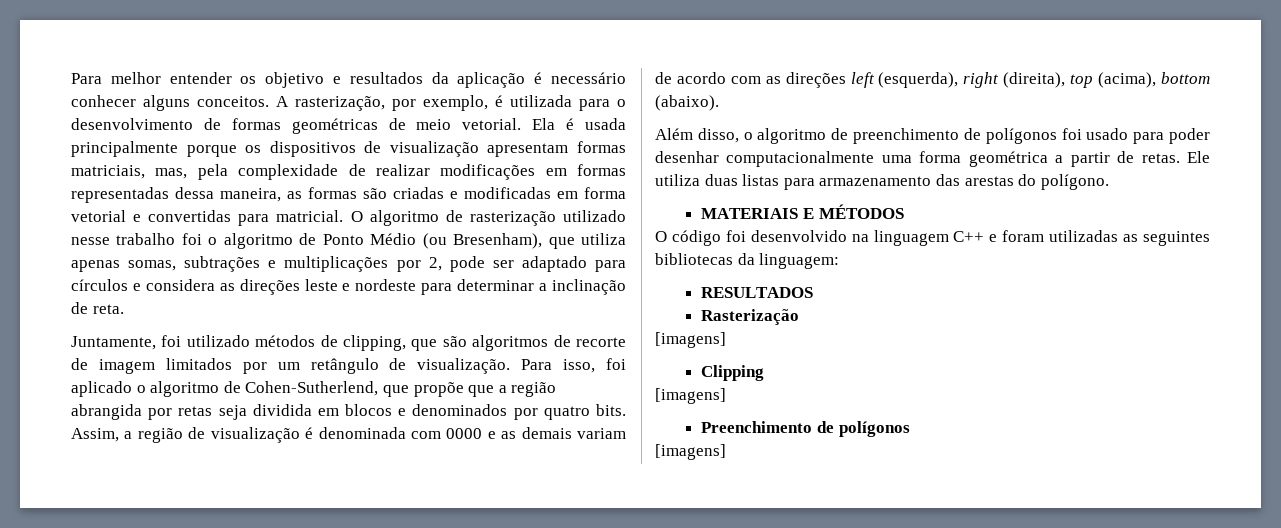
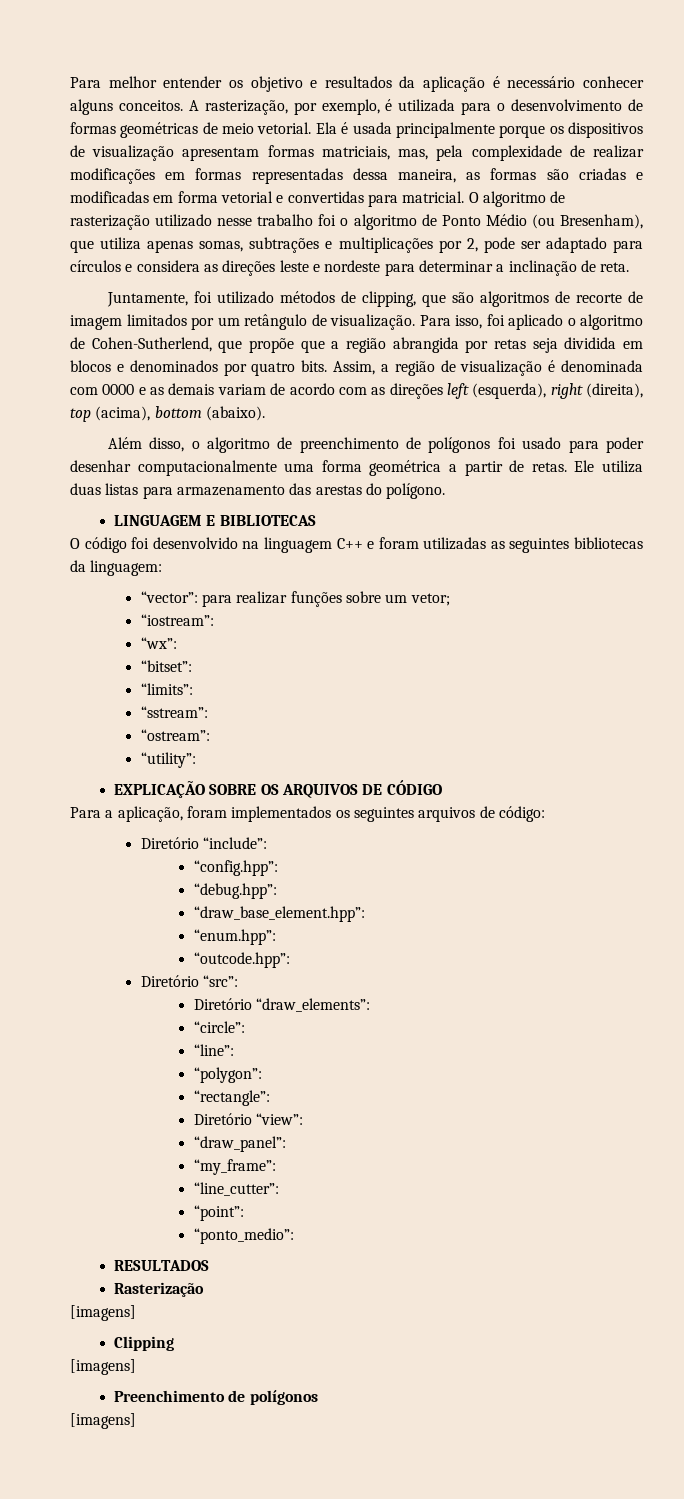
[701,204,904,219] MATERIAIS E MÉTODOS -> [114,515,316,526] LINGUAGEM E BIBLIOTECAS
(840, 261) none -> [140,591,450,607] [140,614,214,626] [140,637,177,649] [140,660,192,672] [140,683,193,695] [140,706,208,718] [140,729,210,741] [140,752,196,768] [114,780,442,798] [70,806,545,822] [140,837,267,849] [193,860,278,876] [193,883,277,899] [193,906,365,922] [193,929,276,945] [193,952,290,968] [140,975,238,987] [193,998,370,1012] [193,1021,245,1033] [193,1044,234,1056] [193,1067,262,1083] [193,1090,270,1106] [193,1113,303,1125] [193,1136,286,1152] [193,1159,276,1175] [193,1182,279,1196] [193,1205,244,1221] [193,1228,294,1244] // “vector”: para realizar funções sobre um vetor; // “iostream”: // “wx”: // “bitset”: // “limits”: // “sstream”: // “ostream”: // “utility”: // EXPLICAÇÃO SOBRE OS ARQUIVOS DE CÓDIGO // Para a aplicação, foram implementados os seguintes arquivos de código: // Diretório “include”: // “config.hpp”: // “debug.hpp”: // “draw_base_element.hpp”: // “enum.hpp”: // “outcode.hpp”: // Diretório “src”: // Diretório “draw_elements”: // “circle”: // “line”: // “polygon”: // “rectangle”: // Diretório “view”: // “draw_panel”: // “my_frame”: // “line_cutter”: // “point”: // “ponto_medio”:

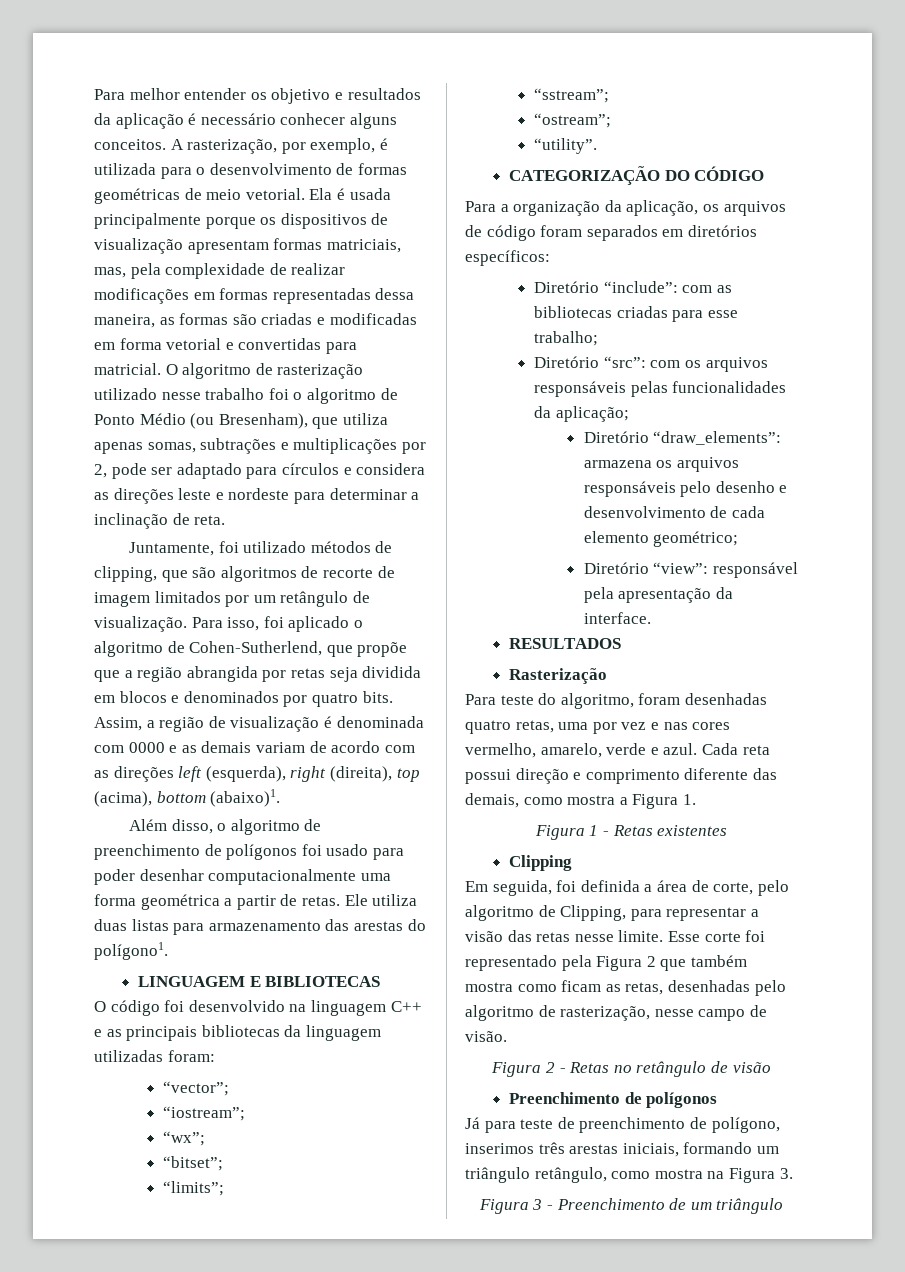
[205,406,265,421] (abaixo). -> [210,789,281,807] (abaixo)1.
[386,483,446,499] polígono. -> [94,942,168,960] polígono1.
[378,537,643,553] [70,560,163,576] [140,591,450,607] [140,614,214,626] [140,637,177,649] [140,660,192,672] [140,683,193,695] [140,706,208,718] [140,729,210,741] [140,752,196,768] [114,780,442,798] [70,806,545,822] [140,837,267,849] [193,860,278,876] [193,883,277,899] [193,906,365,922] [193,929,276,945] [193,952,290,968] [140,975,238,987] [193,998,370,1012] [193,1021,245,1033] [193,1044,234,1056] [193,1067,262,1083] [193,1090,270,1106] [193,1113,303,1125] [193,1136,286,1152] [193,1159,276,1175] [193,1182,279,1196] [193,1205,244,1221] [193,1228,294,1244] [114,1260,210,1271] [114,1282,205,1297] [70,1305,136,1321] [114,1336,175,1351] [70,1359,136,1375] [114,1390,318,1405] [70,1413,136,1429] foram utilizadas as seguintes bibliotecas da linguagem: // “vector”: para realizar funções sobre um vetor; // “iostream”: // “wx”: // “bitset”: // “limits”: // “sstream”: // “ostream”: // “utility”: // EXPLICAÇÃO SOBRE OS ARQUIVOS DE CÓDIGO // Para a aplicação, foram implementados os seguintes arquivos de código: // Diretório “include”: // “config.hpp”: // “debug.hpp”: // “draw_base_element.hpp”: // “enum.hpp”: // “outcode.hpp”: // Diretório “src”: // Diretório “draw_elements”: // “circle”: // “line”: // “polygon”: // “rectangle”: // Diretório “view”: // “draw_panel”: // “my_frame”: // “line_cutter”: // “point”: // “ponto_medio”: // RESULTADOS // Rasterização // [imagens] // Clipping // [imagens] // Preenchimento de polígonos // [imagens] -> [106,1025,381,1041] [94,1050,215,1062] [163,1081,230,1096] [163,1106,246,1121] [163,1131,206,1146] [163,1156,224,1171] [163,1181,225,1196] [534,88,610,103] [534,113,612,128] [534,138,598,154] [508,166,765,185] [465,200,786,216] [465,225,757,241] [465,250,550,266] [534,281,733,293] [534,306,739,322] [534,331,599,346] [534,356,768,372] [534,381,787,397] [534,406,629,422] [583,431,782,445] [583,457,739,472] [583,481,788,497] [583,506,765,518] [583,531,739,547] [583,562,798,578] [583,587,733,603] [583,612,651,624] [508,638,621,649] [508,668,607,684] [465,693,767,709] [465,720,731,734] [465,743,770,758] [465,768,777,784] [465,793,696,809] [534,825,728,840] [508,855,572,871] [465,880,789,896] [465,905,759,921] [465,930,766,942] [465,955,747,971] [465,980,786,996] [465,1005,767,1021] [465,1031,507,1042] [491,1061,771,1077] [508,1092,718,1108] [465,1117,780,1133] [465,1142,779,1157] [465,1167,793,1183] [478,1198,784,1214] as principais bibliotecas da linguagem utilizadas foram: // “vector”; // “iostream”; // “wx”; // “bitset”; // “limits”; // “sstream”; // “ostream”; // “utility”. // CATEGORIZAÇÃO DO CÓDIGO // Para a organização da aplicação, os arquivos de código foram separados em diretórios específicos: // Diretório “include”: com as bibliotecas criadas para esse trabalho; // Diretório “src”: com os arquivos responsáveis pelas funcionalidades da aplicação; // Diretório “draw_elements”: armazena os arquivos responsáveis pelo desenho e desenvolvimento de cada elemento geométrico; // Diretório “view”: responsável pela apresentação da interface. // RESULTADOS // Rasterização // Para teste do algoritmo, foram desenhadas quatro retas, uma por vez e nas cores vermelho, amarelo, verde e azul. Cada reta possui direção e comprimento diferente das demais, como mostra a Figura 1. // Figura 1 - Retas existentes // Clipping // Em seguida, foi definida a área de corte, pelo algoritmo de Clipping, para representar a visão das retas nesse limite. Esse corte foi representado pela Figura 2 que também mostra como ficam as retas, desenhadas pelo algoritmo de rasterização, nesse campo de visão. // Figura 2 - Retas no retângulo de visão // Preenchimento de polígonos // Já para teste de preenchimento de polígono, inserimos três arestas iniciais, formando um triângulo retângulo, como mostra na Figura 3. // Figura 3 - Preenchimento de um triângulo

